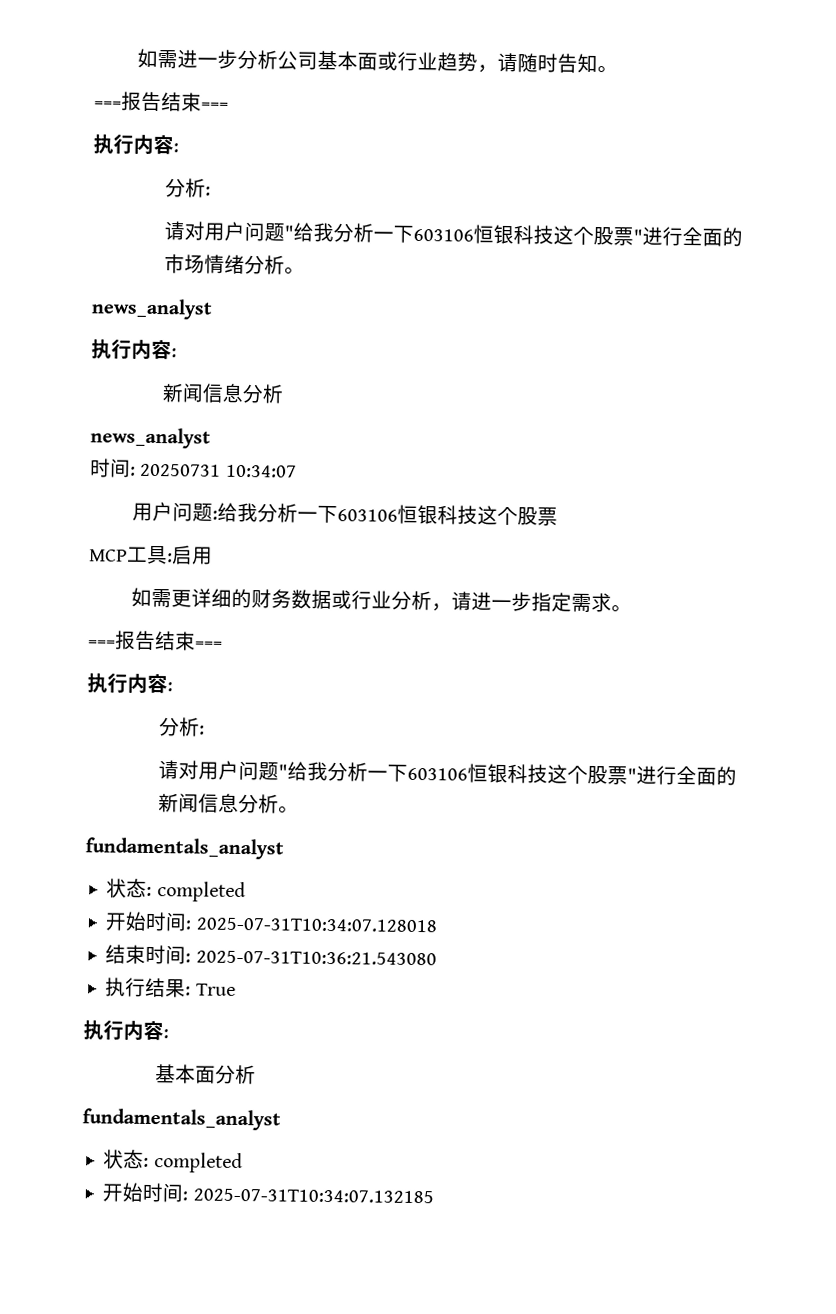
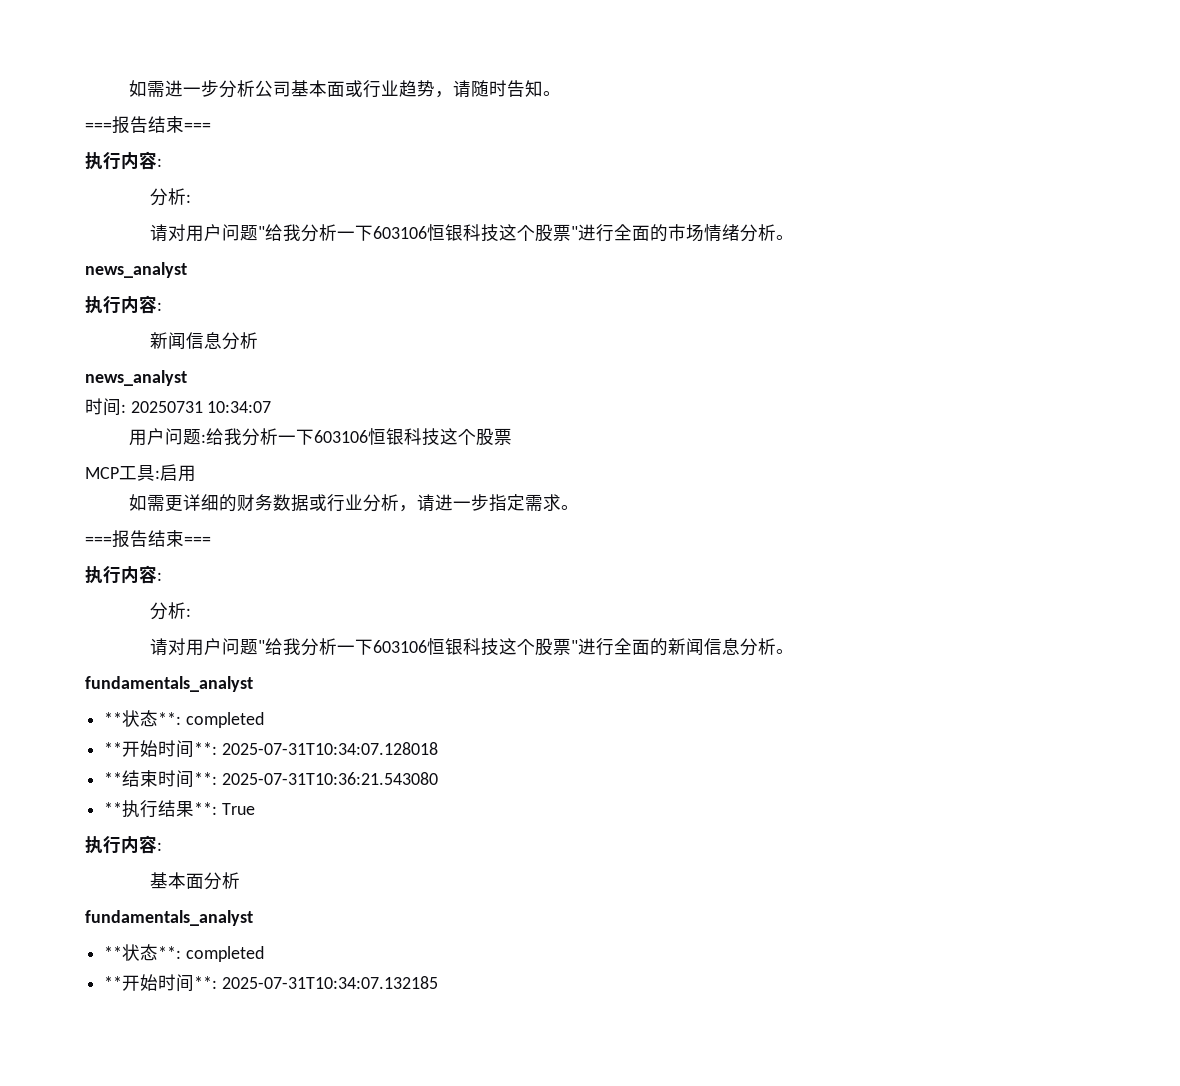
[106,878,246,903] [105,911,192,932] 状态: completed // 开始时间: -> [104,710,264,728] [104,740,218,758] **状态**: completed // **开始时间**:
(438, 925) none -> [104,772,123,785] **
[185,953,192,963] : -> [194,772,218,785] **:
(437, 958) none -> [104,802,123,815] **
[185,986,192,996] : -> [194,802,218,815] **:
[103,1149,243,1174] [102,1182,189,1203] 状态: completed // 开始时间: -> [104,944,264,962] [104,974,218,992] **状态**: completed // **开始时间**:

